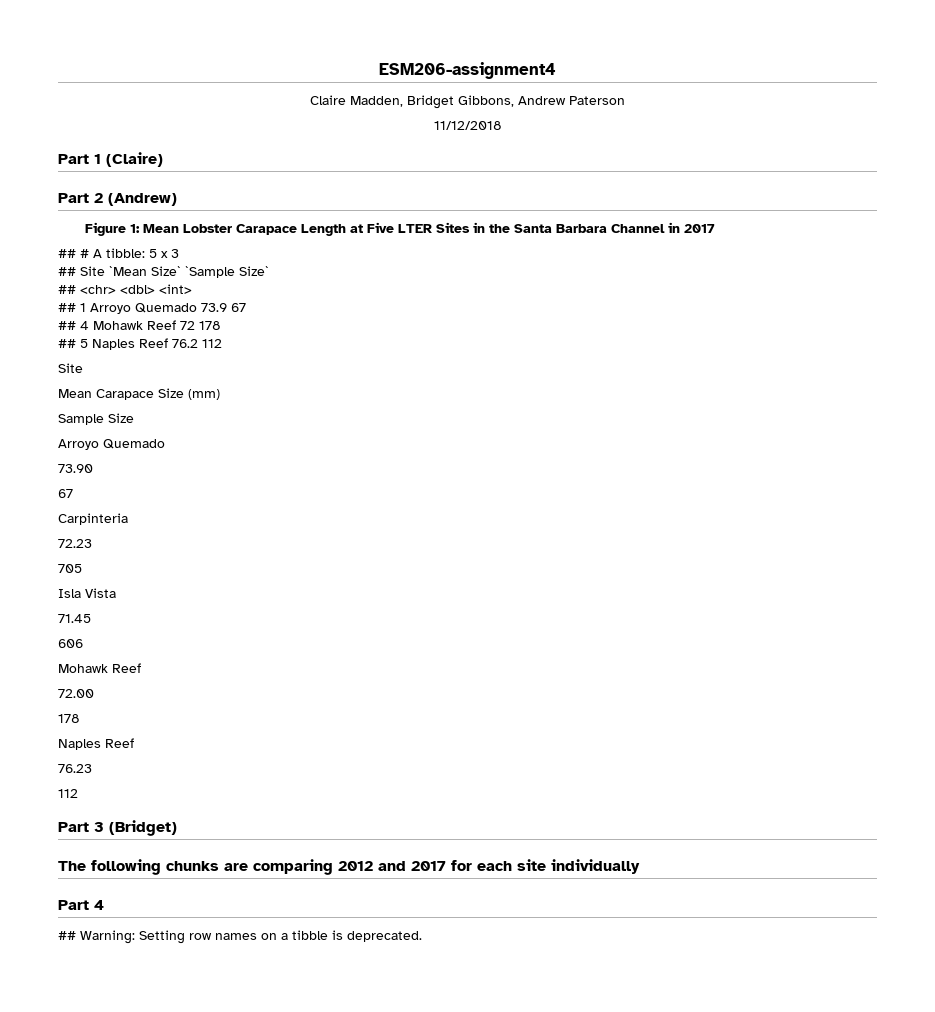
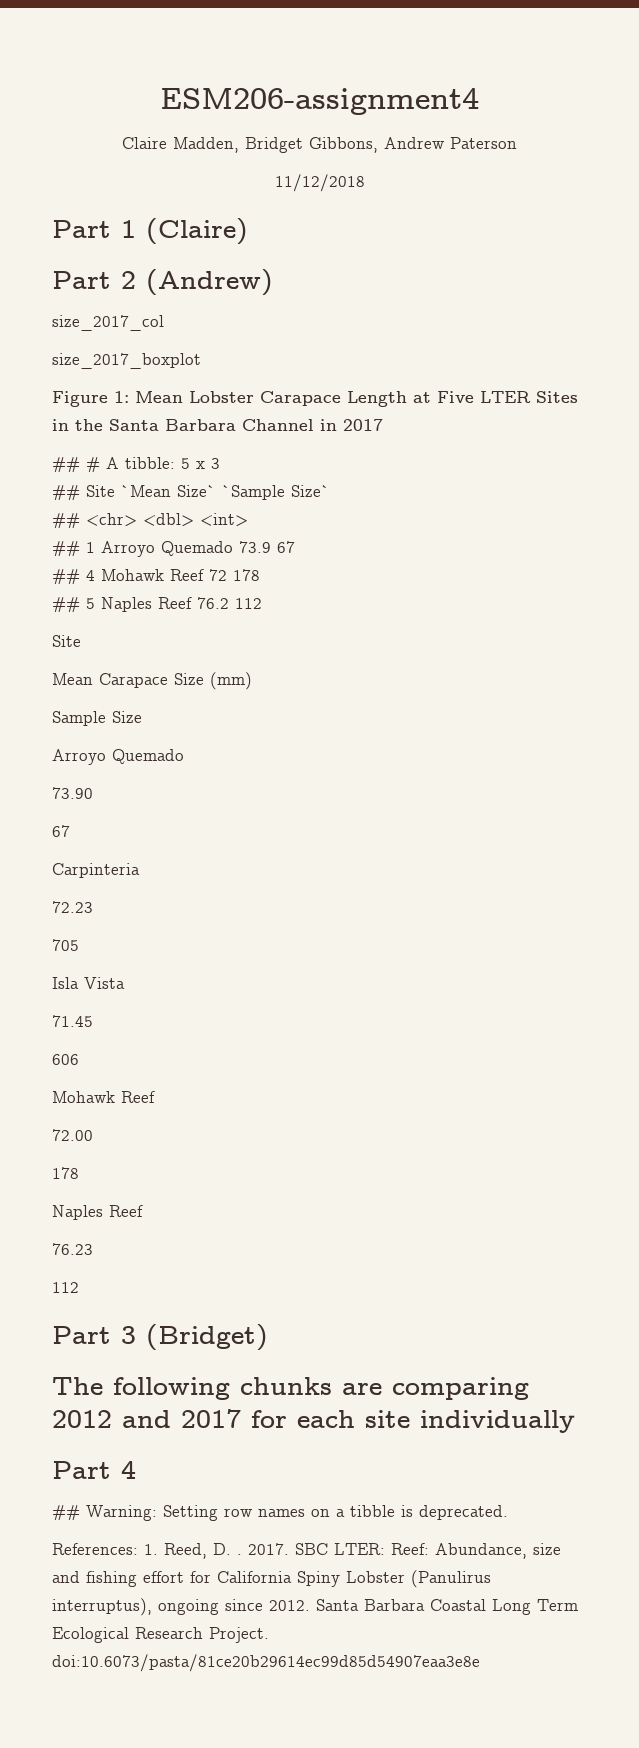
(177, 199) none -> [52,315,164,331] [52,353,201,369] // size_2017_col // size_2017_boxplot
(422, 936) none -> [52,1543,561,1559] [52,1570,491,1588] [52,1598,578,1616] [52,1627,269,1643] [52,1654,480,1672] // References: 1. Reed, D. . 2017. SBC LTER: Reef: Abundance, size and fishing effort for California Spiny Lobster (Panulirus interruptus), ongoing since 2012. Santa Barbara Coastal Long Term Ecological Research Project. doi:10.6073/pasta/81ce20b29614ec99d85d54907eaa3e8e

